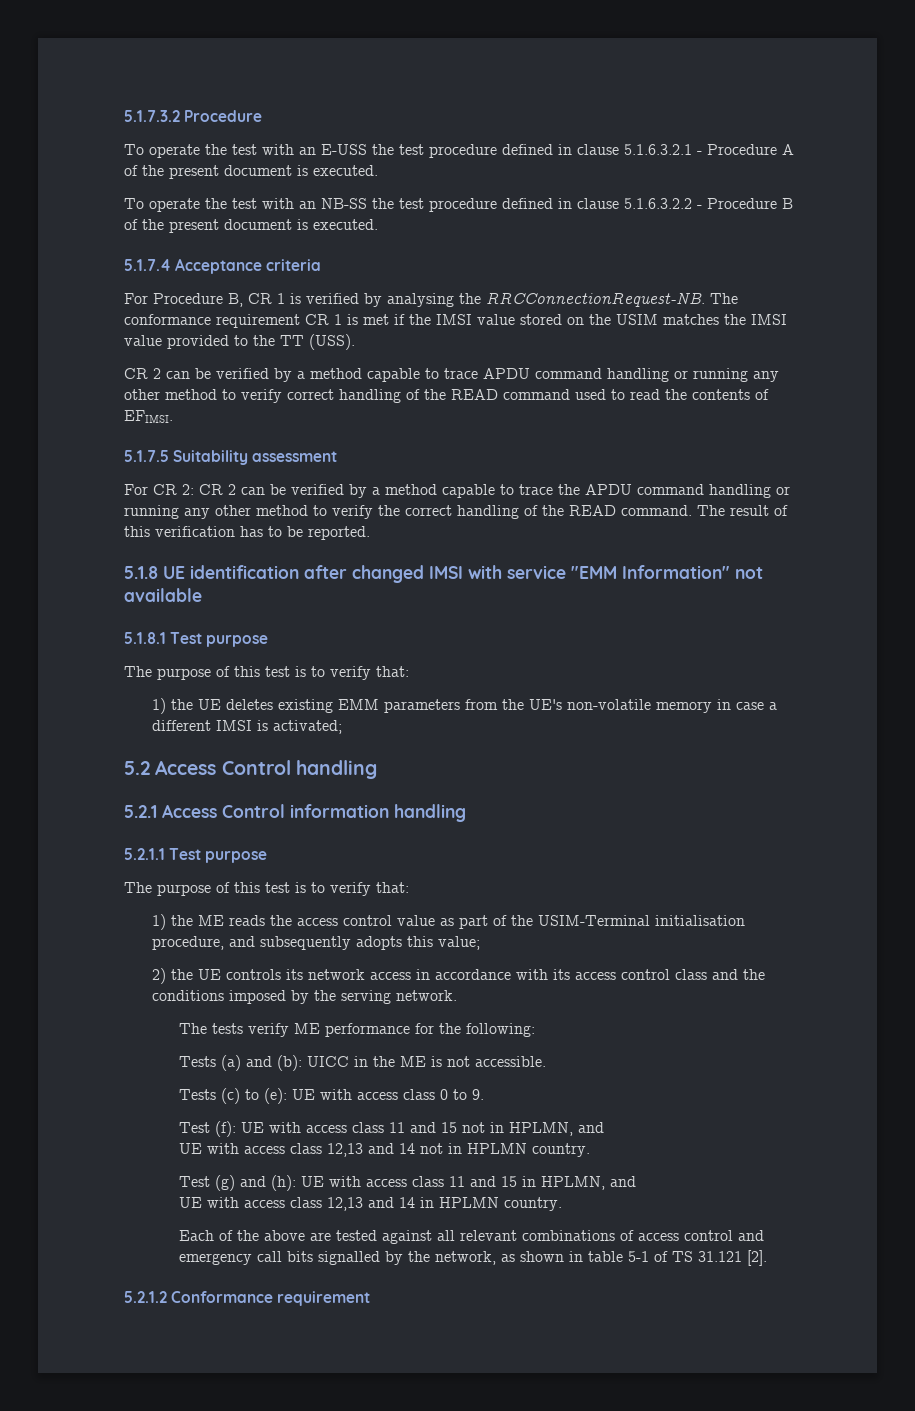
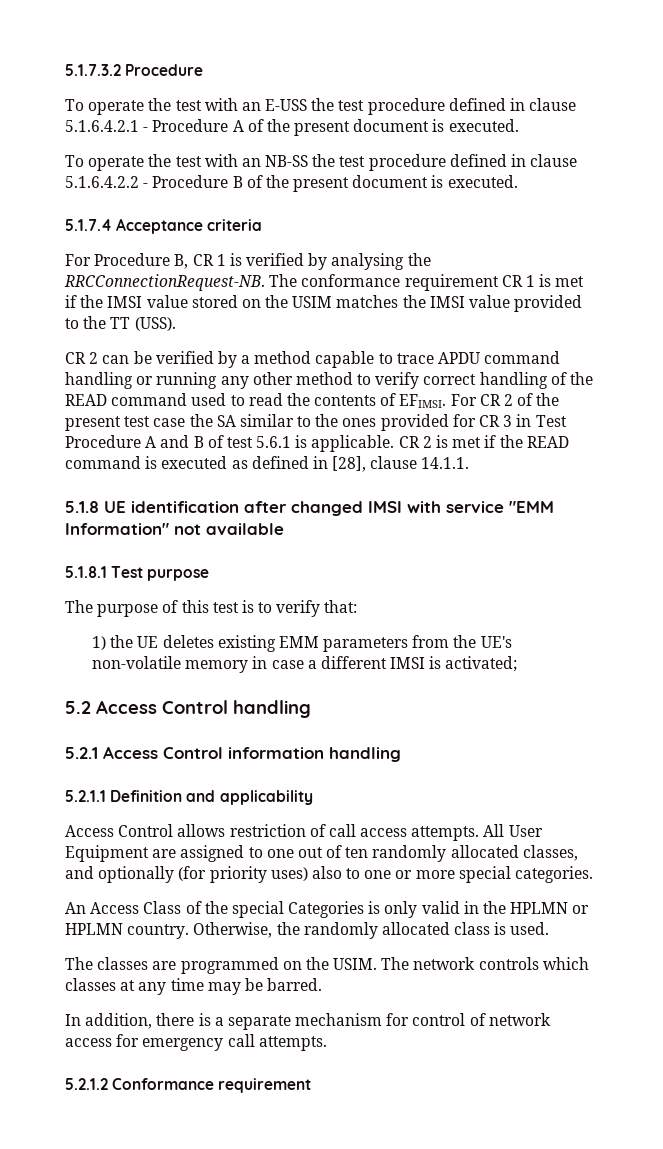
[624,144,692,155] 5.1.6.3.2.1 -> [65,120,139,132] 5.1.6.4.2.1
[624,198,692,209] 5.1.6.3.2.2 -> [65,176,139,188] 5.1.6.4.2.2
[124,450,338,465] [124,484,790,498] [124,505,788,519] [124,526,370,540] // 5.1.7.5 Suitability assessment // For CR 2: CR 2 can be verified by a method capable to trace the APDU command handling or running any other method to verify the correct handling of the READ command. The result of this verification has to be reported. -> [450,393,560,406] [65,414,567,431] [65,435,569,452] [65,456,470,472] For CR 2 of the present test case the SA similar to the ones provided for CR 3 in Test Procedure A and B of test 5.6.1 is applicable. CR 2 is met if the READ command is executed as defined in [28], clause 14.1.1.
[169,848,268,863] [124,882,409,896] [151,914,745,930] [151,936,480,950] [151,968,765,984] [151,990,457,1004] [179,1023,536,1037] [179,1055,547,1071] [179,1088,485,1104] [179,1121,605,1137] [179,1143,591,1157] [179,1175,637,1191] [179,1197,563,1211] [179,1230,765,1244] [179,1250,768,1266] Test purpose // The purpose of this test is to verify that: // 1) the ME reads the access control value as part of the USIM-Terminal initialisation procedure, and subsequently adopts this value; // 2) the UE controls its network access in accordance with its access control class and the conditions imposed by the serving network. // The tests verify ME performance for the following: // Tests (a) and (b): UICC in the ME is not accessible. // Tests (c) to (e): UE with access class 0 to 9. // Test (f): UE with access class 11 and 15 not in HPLMN, and // UE with access class 12,13 and 14 not in HPLMN country. // Test (g) and (h): UE with access class 11 and 15 in HPLMN, and // UE with access class 12,13 and 14 in HPLMN country. // Each of the above are tested against all relevant combinations of access control and emergency call bits signalled by the network, as shown in table 5-1 of TS 31.121 [2]. -> [110,790,313,805] [65,824,543,841] [65,845,578,862] [65,866,594,883] [65,901,590,918] [65,922,550,939] [65,957,589,974] [65,978,323,995] [65,1013,551,1030] [65,1034,327,1051] Definition and applicability // Access Control allows restriction of call access attempts. All User Equipment are assigned to one out of ten randomly allocated classes, and optionally (for priority uses) also to one or more special categories. // An Access Class of the special Categories is only valid in the HPLMN or HPLMN country. Otherwise, the randomly allocated class is used. // The classes are programmed on the USIM. The network controls which classes at any time may be barred. // In addition, there is a separate mechanism for control of network access for emergency call attempts.

